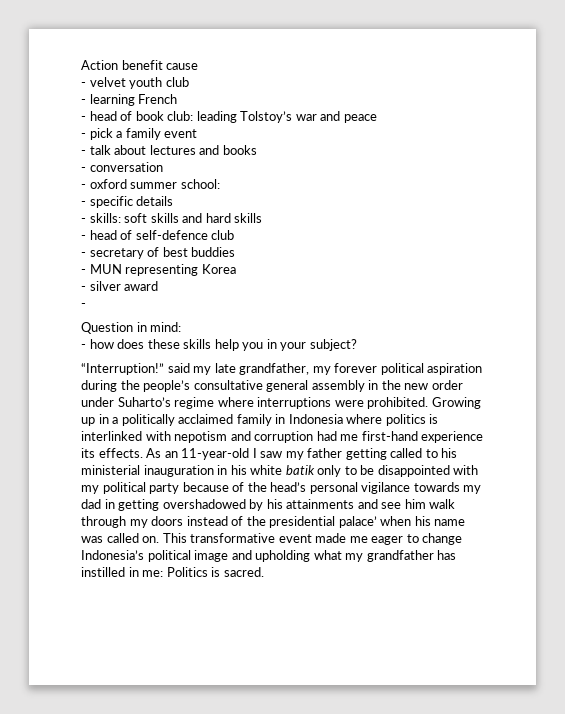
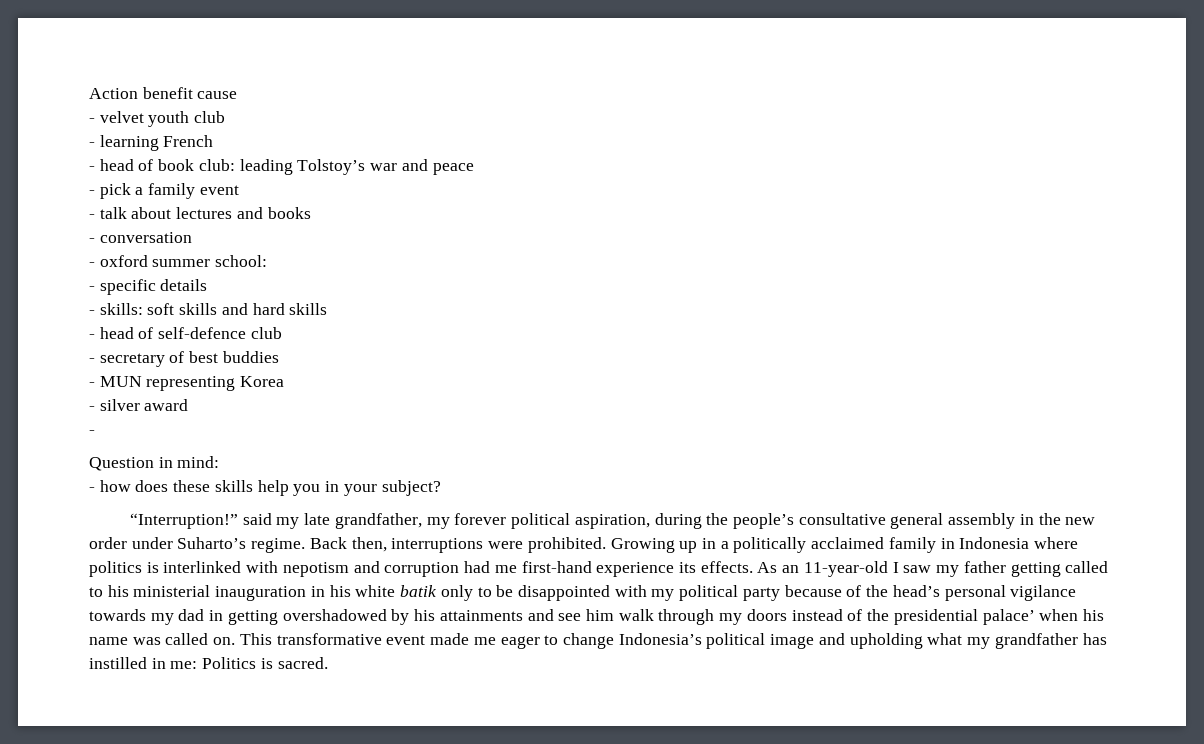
[427,363,483,375] aspiration -> [574,514,650,529] aspiration,
[174,397,254,409] regime where -> [251,537,387,553] regime. Back then,

